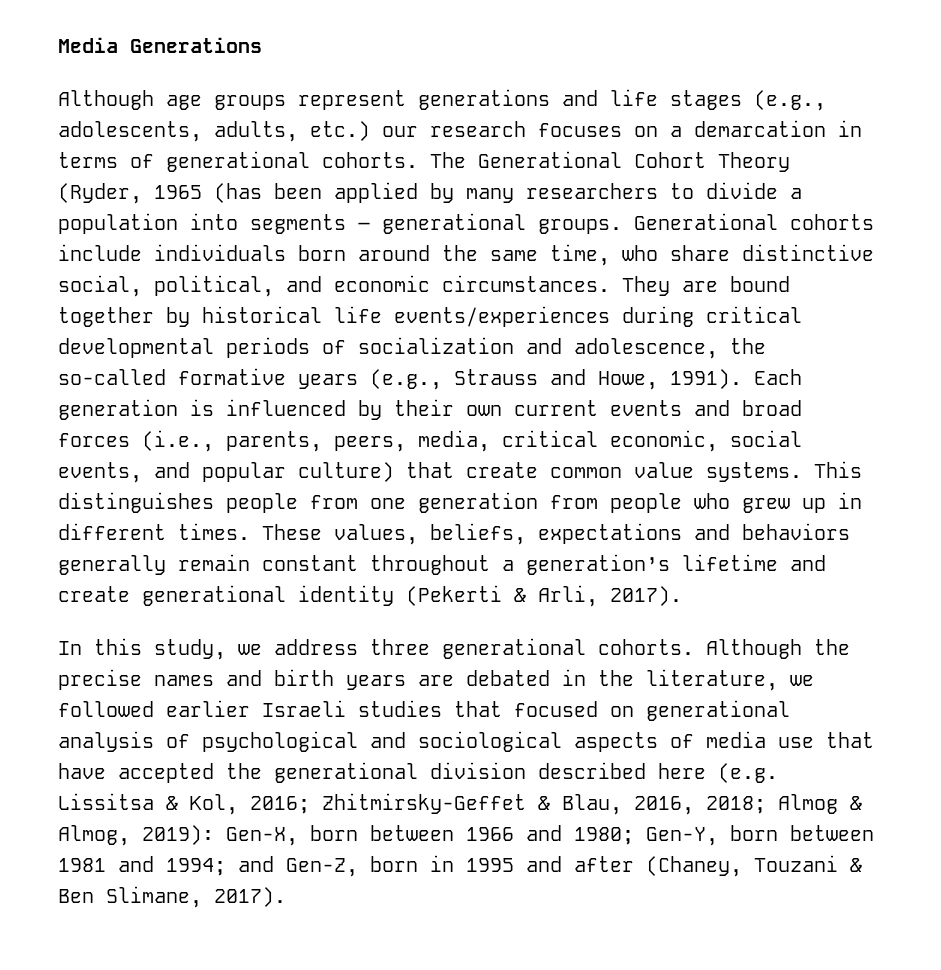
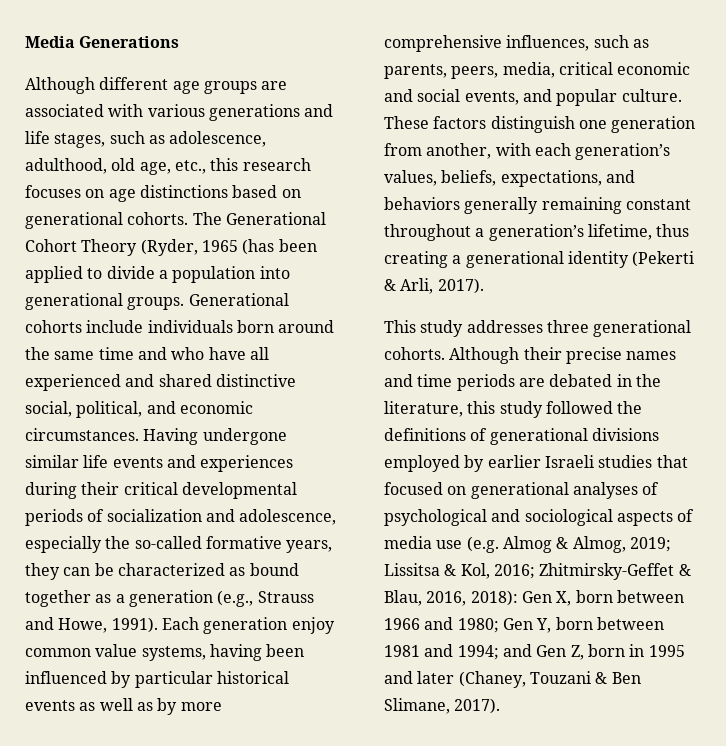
(154, 100) none -> [99,77,169,90] different
[298,89,826,111] [58,120,862,142] [58,152,154,168] represent generations and life stages (e.g., adolescents, adults, etc.) our research focuses on a demarcation in terms of -> [261,81,288,90] [25,104,334,121] [25,131,267,148] [25,158,311,175] [25,185,301,202] are associated with various generations and life stages, such as adolescence, adulthood, old age, etc., this research focuses on age distinctions based on
[430,183,658,203] by many researchers -> (83, 274) none
[250,214,370,234] segments – -> (290, 272) none
[550,244,730,266] time, who share -> [98,347,269,360] [25,374,212,391] time and who have all experienced and shared
[622,276,790,296] [58,306,694,327] They are bound together by historical life events/experiences during -> [143,428,287,445] [25,455,294,472] [25,482,120,499] Having undergone similar life events and experiences during their
(718, 348) none -> [25,536,102,553] especially
[298,374,358,389] years -> [286,540,333,553] [25,563,299,580] [25,590,213,607] years, they can be characterized as bound together as a generation
[190,399,802,420] [58,430,214,452] is influenced by their own current events and broad forces (i.e., -> [291,617,335,634] [25,644,305,661] [25,671,289,688] [25,698,222,715] [384,35,649,52] enjoy common value systems, having been influenced by particular historical events as well as by more comprehensive influences, such as
[610,430,718,452] economic, -> [617,62,691,75] [384,89,413,102] economic and
[298,461,862,482] [58,492,862,513] [58,523,322,540] culture) that create common value systems. This distinguishes people from one generation from people who grew up in different times. These -> [621,89,682,102] [384,116,696,133] [384,143,671,160] culture. These factors distinguish one generation from another, with each generation’s
[538,523,682,544] expectations -> [500,170,602,187] expectations,
[178,554,250,571] remain -> [541,197,622,214] remaining
[682,554,826,571] [58,586,130,602] lifetime and create -> [587,224,690,240] [384,251,462,268] lifetime, thus creating a
[58,638,358,660] In this study, we address -> [384,320,543,337] This study addresses
[814,639,850,655] the -> [523,347,562,360] their
[274,669,406,690] birth years -> [417,374,515,391] time periods
[790,675,814,686] [58,701,154,717] we followed -> [467,401,643,418] [384,428,659,445] [384,455,485,472] this study followed the definitions of generational divisions employed by
[58,731,154,752] analysis -> [572,482,638,499] analyses
[826,732,874,748] [58,762,778,783] that have accepted the generational division described here (e.g. -> [466,536,671,553] (e.g. Almog & Almog, 2019;
[706,794,862,814] [58,825,298,846] 2018; Almog & Almog, 2019): Gen-X, -> [470,590,572,606] 2018): Gen X,
[646,827,718,846] Gen-Y, -> [502,618,552,633] Gen Y,
[286,858,358,877] Gen-Z, -> [536,645,584,660] Gen Z,
[574,856,634,872] after -> [417,671,455,684] later

